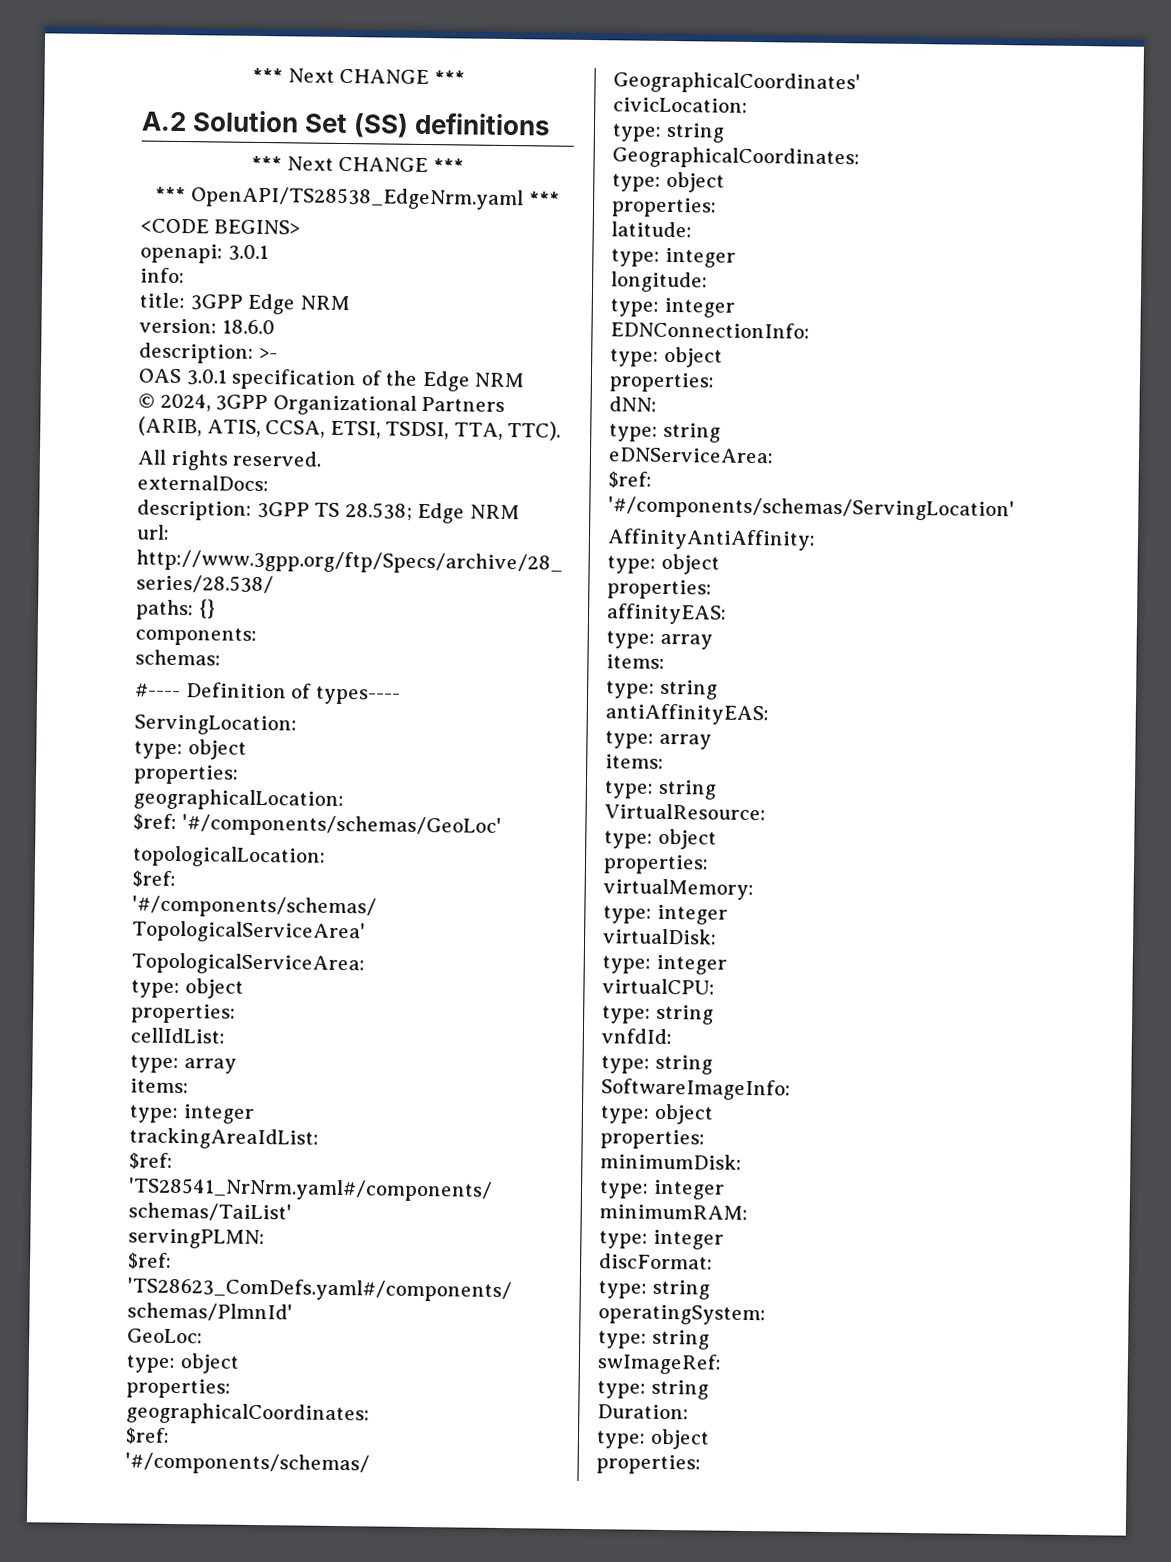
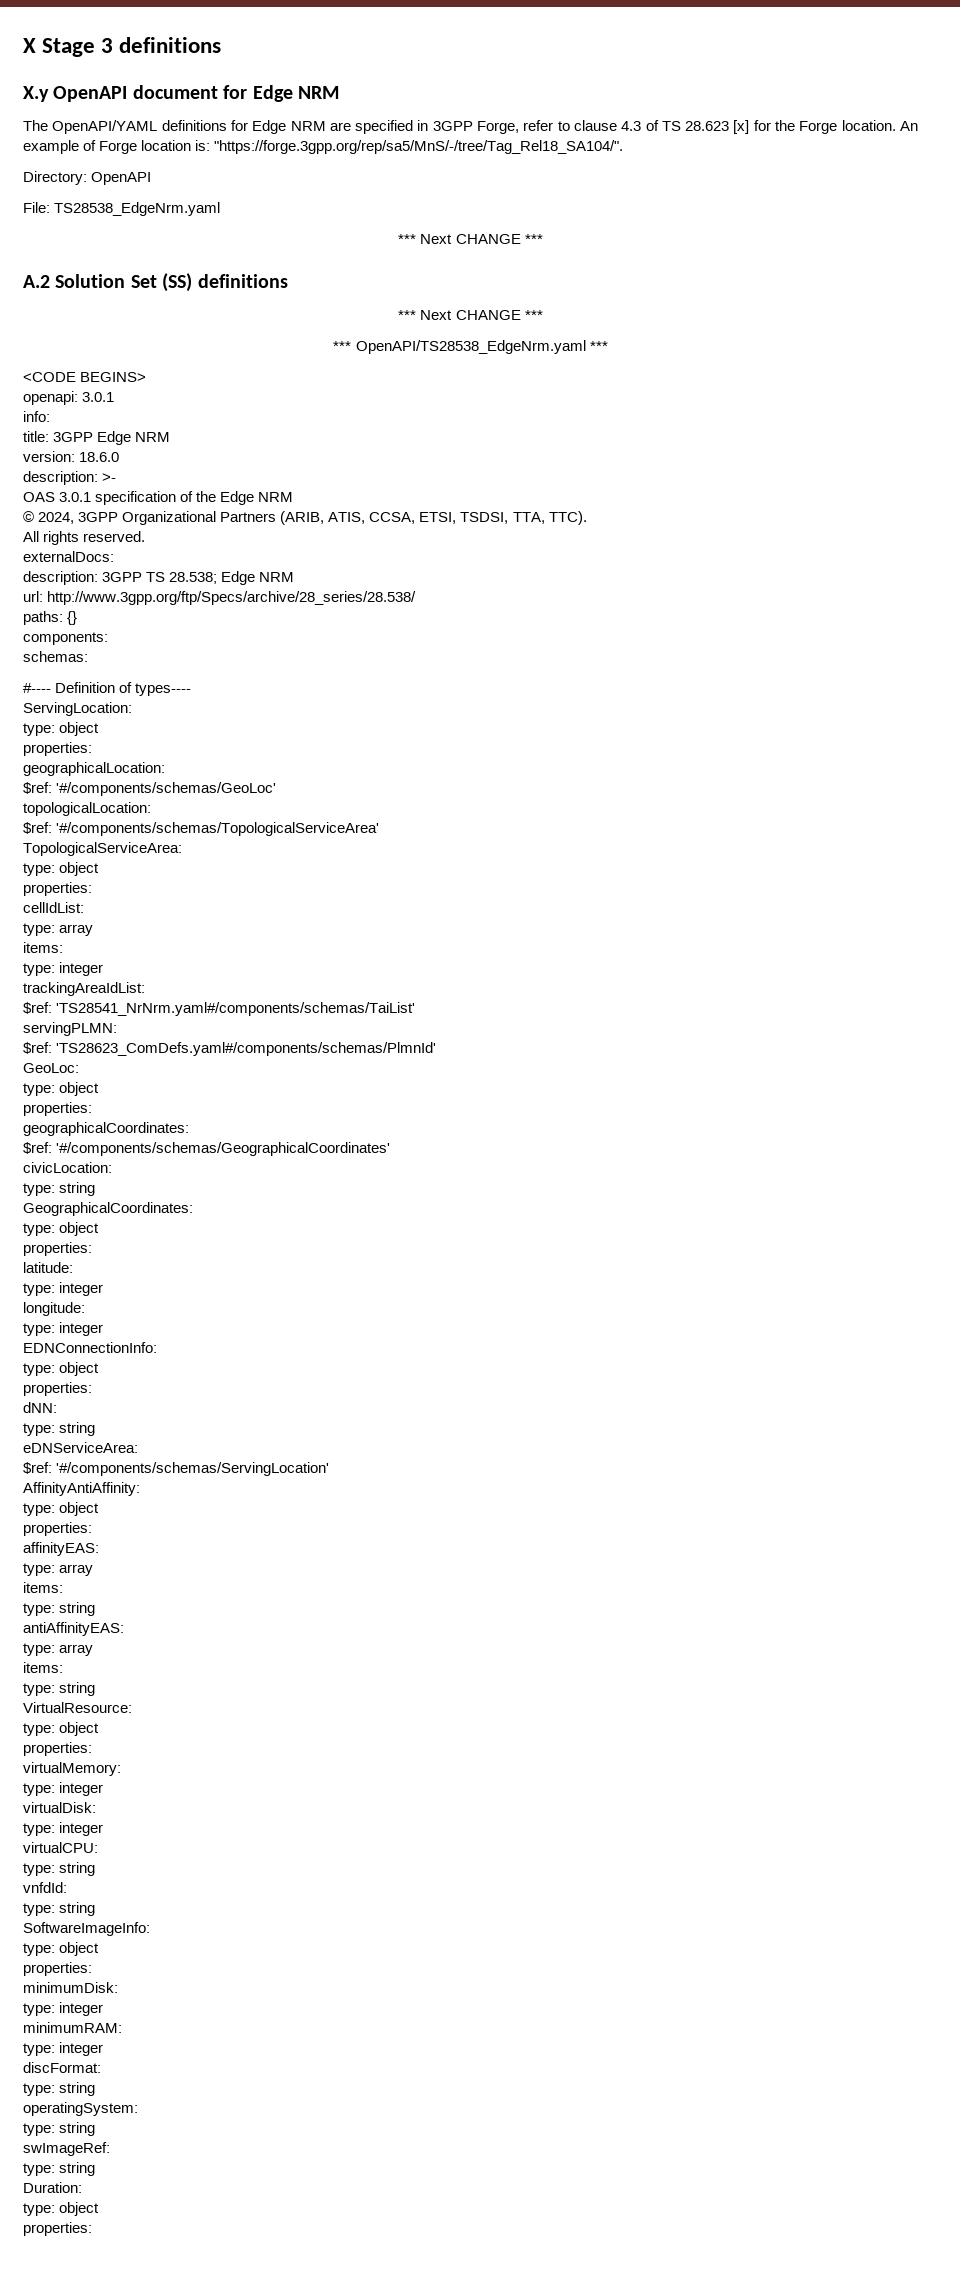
(252, 75) none -> [23,37,222,57] [23,85,339,102] [23,120,919,134] [23,140,624,154] [23,171,152,185] [23,202,221,216] X Stage 3 definitions // X.y OpenAPI document for Edge NRM // The OpenAPI/YAML definitions for Edge NRM are specified in 3GPP Forge, refer to clause 4.3 of TS 28.623 [x] for the Forge location. An example of Forge location is: "https://forge.3gpp.org/rep/sa5/MnS/-/tree/Tag_Rel18_SA104/". // Directory: OpenAPI // File: TS28538_EdgeNrm.yaml //

